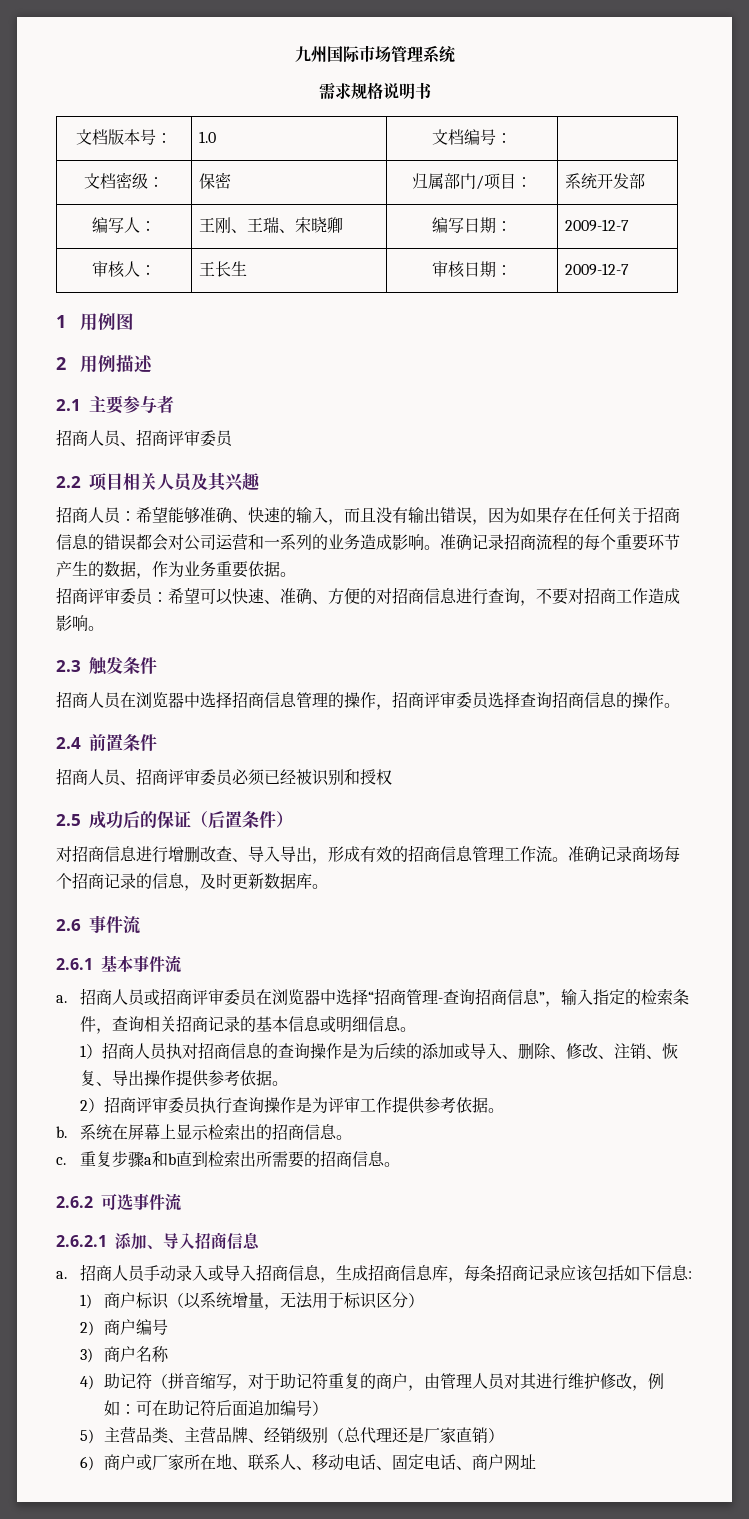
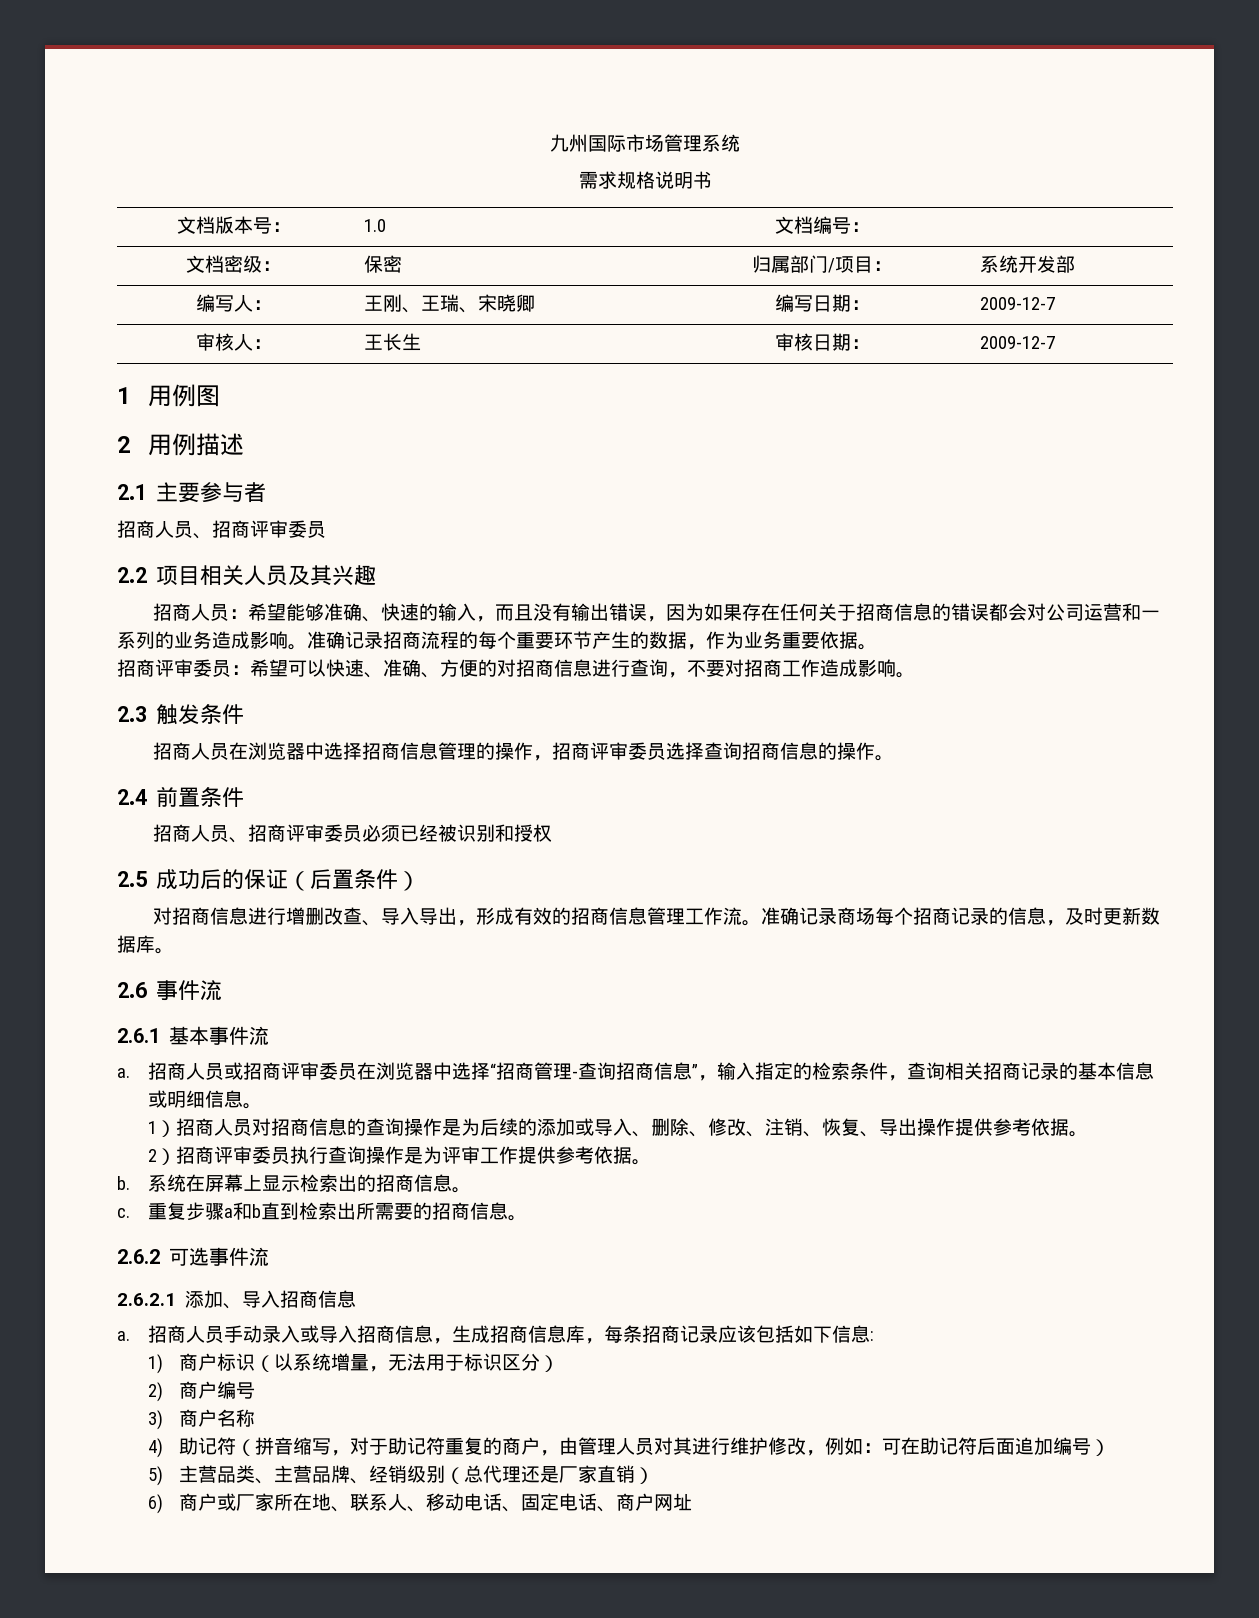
[165,1043,182,1059] 执 -> (253, 1127) none

